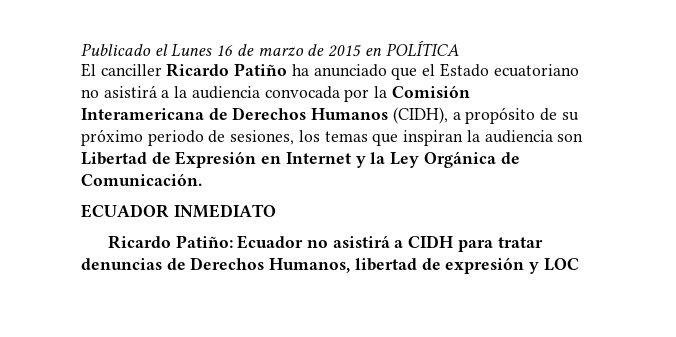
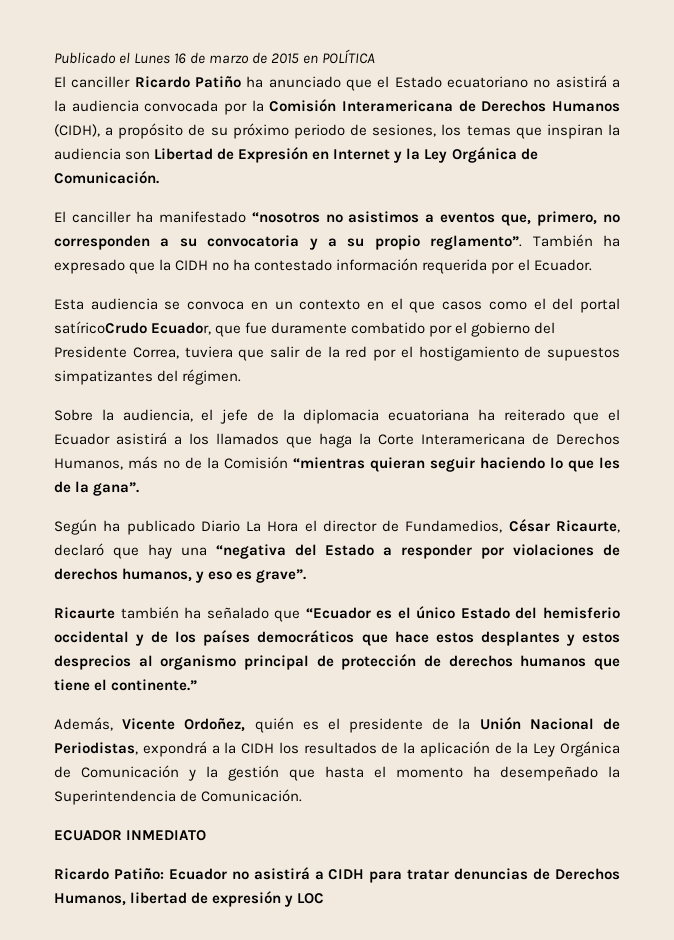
(202, 179) none -> [54,211,621,226] [54,234,620,250] [54,258,592,274] [54,298,621,313] [54,321,556,337] [54,346,620,361] [54,369,242,385] [54,409,620,424] [54,432,620,448] [54,456,620,472] [54,481,140,496] [54,519,620,535] [54,543,621,559] [54,568,307,583] [54,606,621,622] [54,630,621,646] [54,654,620,670] [54,679,198,691] [54,717,620,733] [54,741,620,757] [54,765,620,781] [54,789,303,805] // El canciller ha manifestado “nosotros no asistimos a eventos que, primero, no corresponden a su convocatoria y a su propio reglamento”. También ha expresado que la CIDH no ha contestado información requerida por el Ecuador. // Esta audiencia se convoca en un contexto en el que casos como el del portal satíricoCrudo Ecuador, que fue duramente combatido por el gobierno del Presidente Correa, tuviera que salir de la red por el hostigamiento de supuestos simpatizantes del régimen. // Sobre la audiencia, el jefe de la diplomacia ecuatoriana ha reiterado que el Ecuador asistirá a los llamados que haga la Corte Interamericana de Derechos Humanos, más no de la Comisión “mientras quieran seguir haciendo lo que les de la gana”. // Según ha publicado Diario La Hora el director de Fundamedios, César Ricaurte, declaró que hay una “negativa del Estado a responder por violaciones de derechos humanos, y eso es grave”. // Ricaurte también ha señalado que “Ecuador es el único Estado del hemisferio occidental y de los países democráticos que hace estos desplantes y estos desprecios al organismo principal de protección de derechos humanos que tiene el continente.” // Además, Vicente Ordoñez, quién es el presidente de la Unión Nacional de Periodistas, expondrá a la CIDH los resultados de la aplicación de la Ley Orgánica de Comunicación y la gestión que hasta el momento ha desempeñado la Superintendencia de Comunicación.

